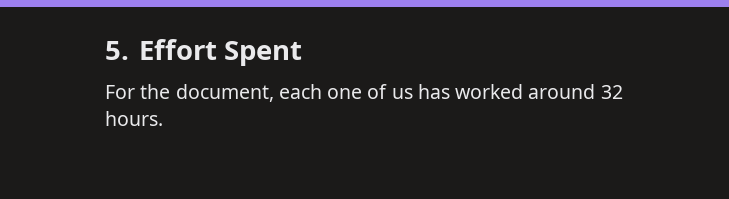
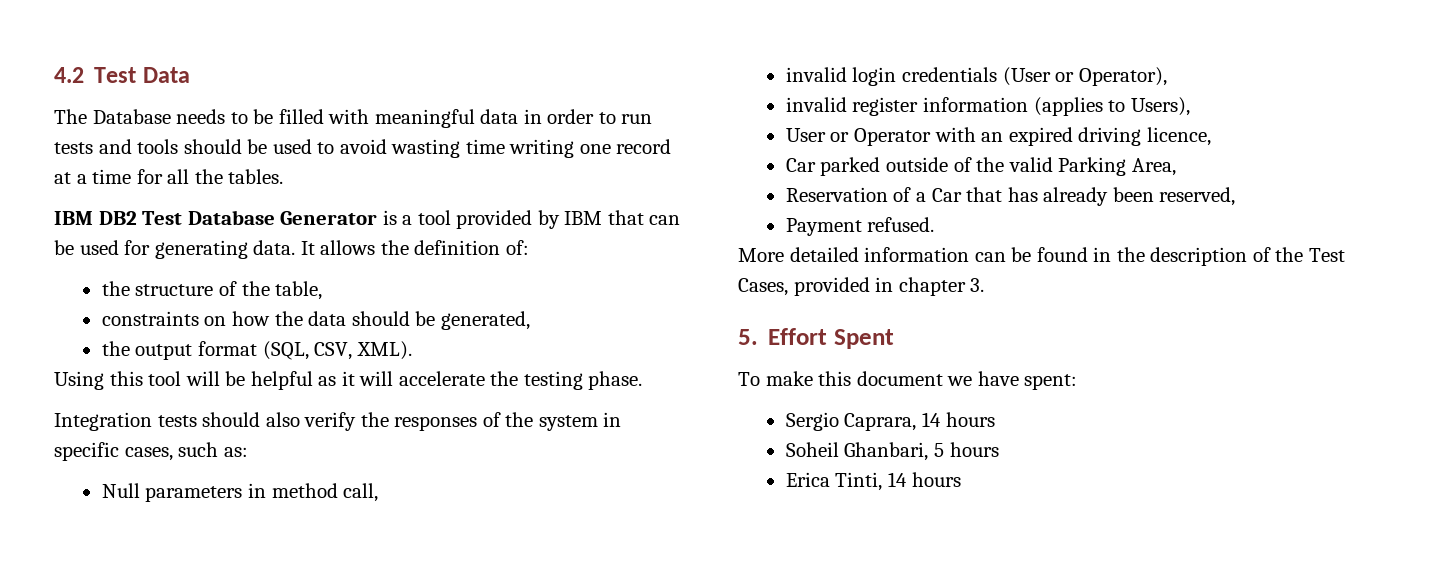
[105,39,303,66] [105,84,623,102] [105,111,163,126] 5. Effort Spent // For the document, each one of us has worked around 32 hours. -> [54,67,190,83] [54,109,653,128] [54,139,672,158] [54,169,284,184] [54,210,681,229] [54,240,529,259] [101,281,323,300] [101,311,530,330] [101,341,412,360] [54,371,643,390] [54,412,622,431] [54,442,248,461] [101,483,379,502] [785,67,1167,86] [785,97,1190,116] [785,127,1211,146] [785,157,1176,176] [785,187,1236,206] [785,217,935,236] [738,247,1345,266] [738,277,985,296] [738,328,894,349] [738,371,1078,390] [785,412,995,431] [785,442,999,461] [785,472,961,491] 4.2 Test Data // The Database needs to be filled with meaningful data in order to run tests and tools should be used to avoid wasting time writing one record at a time for all the tables. // IBM DB2 Test Database Generator is a tool provided by IBM that can be used for generating data. It allows the definition of: // the structure of the table, // constraints on how the data should be generated, // the output format (SQL, CSV, XML). // Using this tool will be helpful as it will accelerate the testing phase. // Integration tests should also verify the responses of the system in specific cases, such as: // Null parameters in method call, // invalid login credentials (User or Operator), // invalid register information (applies to Users), // User or Operator with an expired driving licence, // Car parked outside of the valid Parking Area, // Reservation of a Car that has already been reserved, // Payment refused. // More detailed information can be found in the description of the Test Cases, provided in chapter 3. // 5. Effort Spent // To make this document we have spent: // Sergio Caprara, 14 hours // Soheil Ghanbari, 5 hours // Erica Tinti, 14 hours

